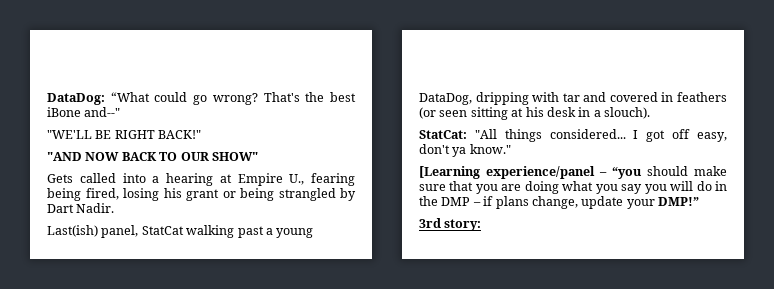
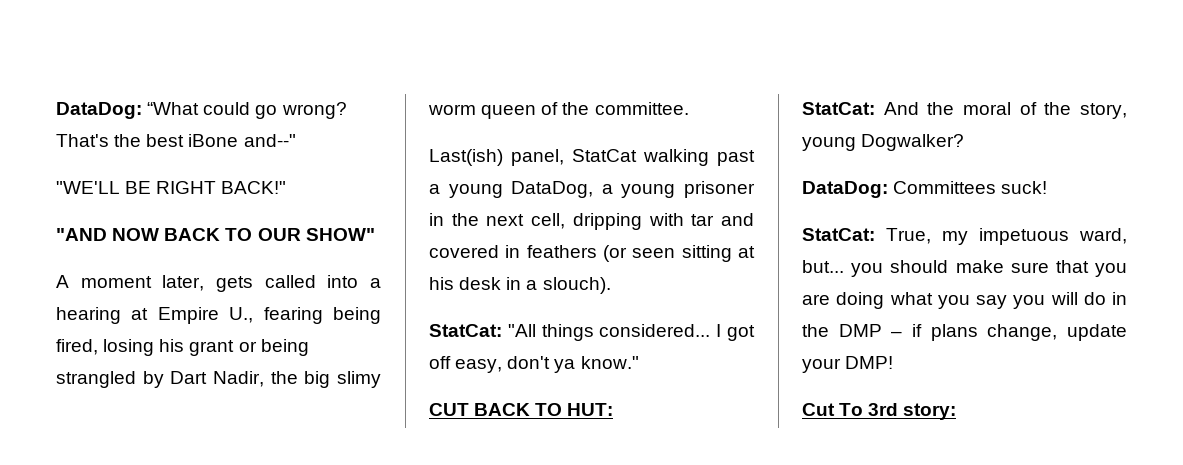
[47,174,73,183] Gets -> [56,275,253,292] A moment later, gets
[76,203,115,213] Nadir. -> [212,371,381,388] [428,102,689,119] Nadir, the big slimy worm queen of the committee.
(472, 99) none -> [601,181,755,198] [429,213,566,229] a young prisoner in the next cell,
[419,166,642,179] [Learning experience/panel – “you -> [429,403,614,416] [802,102,1127,119] [802,134,965,151] [802,181,1048,198] [802,228,1127,245] [802,260,884,277] CUT BACK TO HUT: // StatCat: And the moral of the story, young Dogwalker? // DataDog: Committees suck! // StatCat: True, my impetuous ward, but... you
[658,197,699,206] DMP!” // -> [845,356,894,369] [802,403,864,416] DMP! // Cut To

